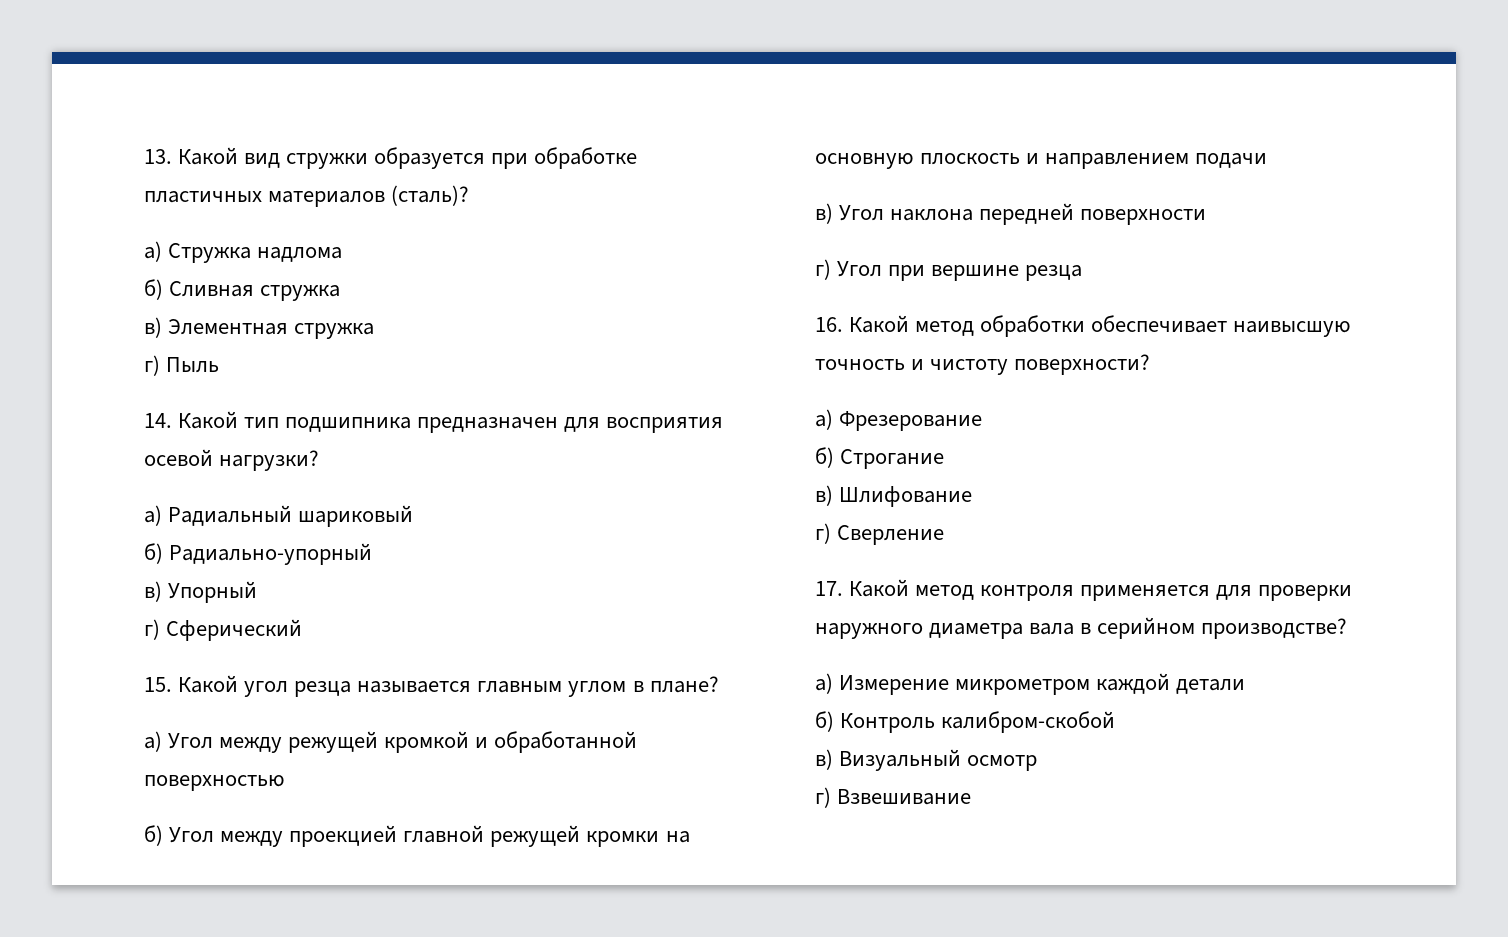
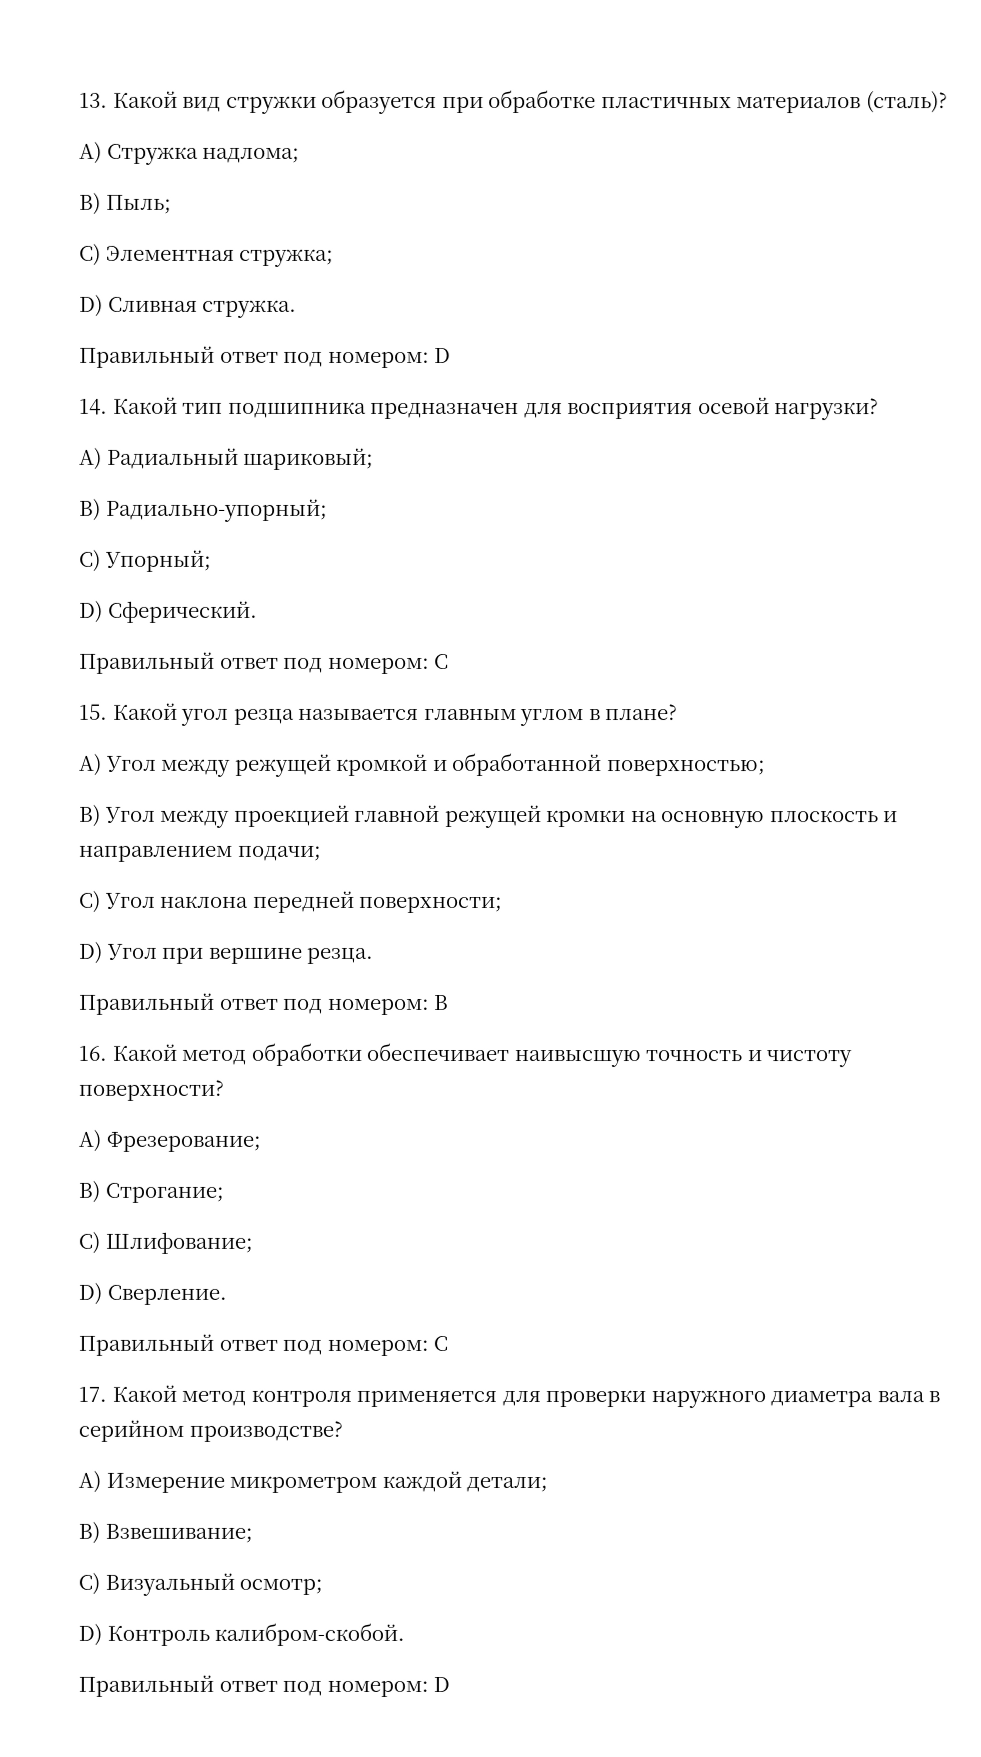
[144,241,343,263] [144,279,341,301] [144,317,375,339] [144,355,220,376] а) Стружка надлома // б) Сливная стружка // в) Элементная стружка // г) Пыль -> [79,141,301,165] [79,192,172,215] [79,243,335,267] [79,294,298,318] [79,345,452,368] A) Стружка надлома; // B) Пыль; // C) Элементная стружка; // D) Сливная стружка. // Правильный ответ под номером: D
[144,505,414,527] [144,543,373,565] [144,581,258,603] [144,619,303,641] а) Радиальный шариковый // б) Радиально-упорный // в) Упорный // г) Сферический -> [79,447,375,470] [79,498,328,522] [79,549,212,572] [79,600,258,623] [79,651,450,674] A) Радиальный шариковый; // B) Радиально-упорный; // C) Упорный; // D) Сферический. // Правильный ответ под номером: C
[144,731,162,752] а) -> [79,753,102,776] A)
[144,775,285,791] [144,825,163,846] поверхностью // б) -> [606,760,766,777] [79,804,101,827] поверхностью; // B)
[1195,153,1268,168] [815,203,833,224] подачи // в) -> [237,845,322,861] [78,890,100,913] подачи; // C)
[1080,209,1207,225] [815,259,831,280] поверхности // г) -> [358,896,503,914] [78,941,102,964] поверхности; // D)
[1025,265,1083,281] резца -> [306,947,374,964] [78,992,449,1015] резца. // Правильный ответ под номером: B
[815,409,983,431] [815,447,945,469] [815,485,973,507] [815,523,945,545] а) Фрезерование // б) Строгание // в) Шлифование // г) Сверление -> [78,1129,261,1152] [78,1180,224,1203] [78,1231,253,1254] [78,1282,227,1305] [78,1333,449,1356] A) Фрезерование; // B) Строгание; // C) Шлифование; // D) Сверление. // Правильный ответ под номером: C
[815,673,833,694] а) -> [78,1470,101,1493] A)
[1176,679,1246,694] [815,711,1116,733] [815,749,1038,771] [815,787,972,808] детали // б) Контроль калибром-скобой // в) Визуальный осмотр // г) Взвешивание -> [466,1476,549,1493] [78,1521,253,1544] [78,1572,324,1596] [78,1622,406,1646] [78,1674,451,1697] детали; // B) Взвешивание; // C) Визуальный осмотр; // D) Контроль калибром-скобой. // Правильный ответ под номером: D

